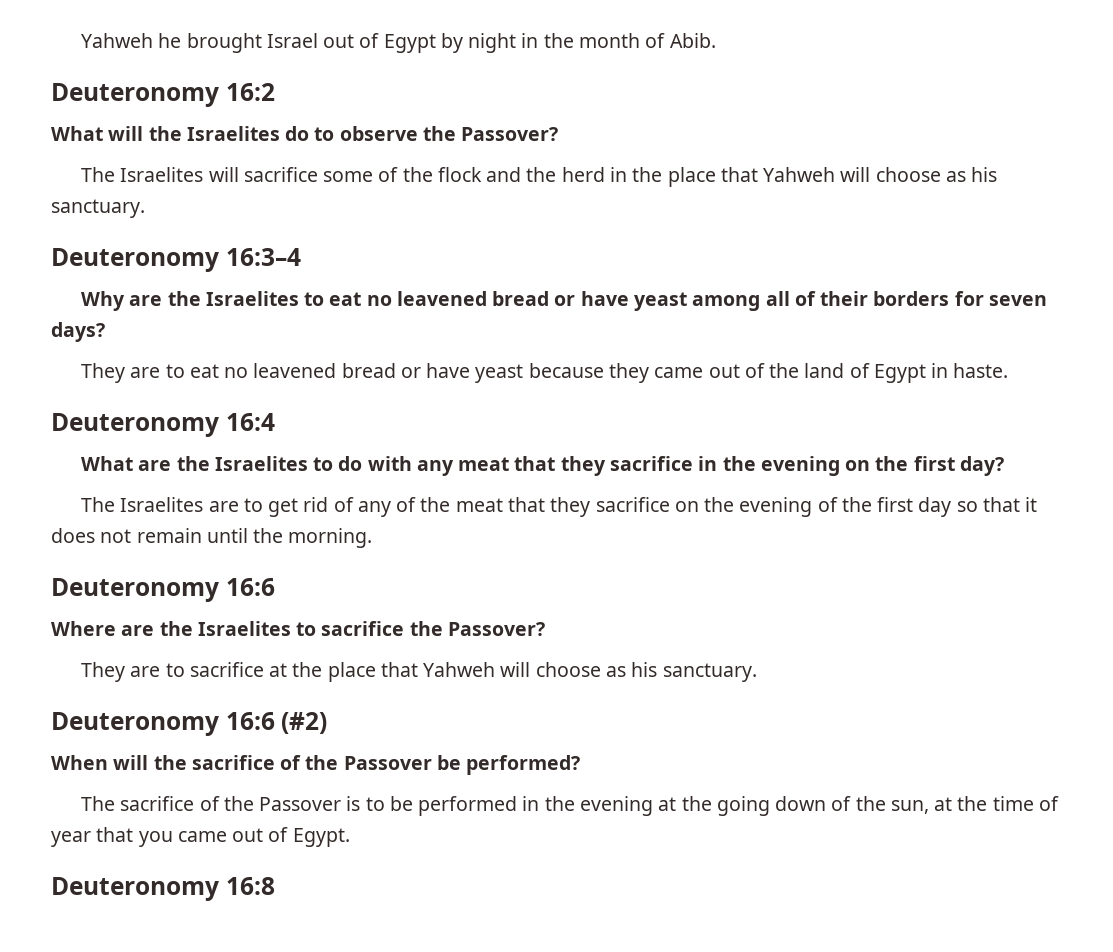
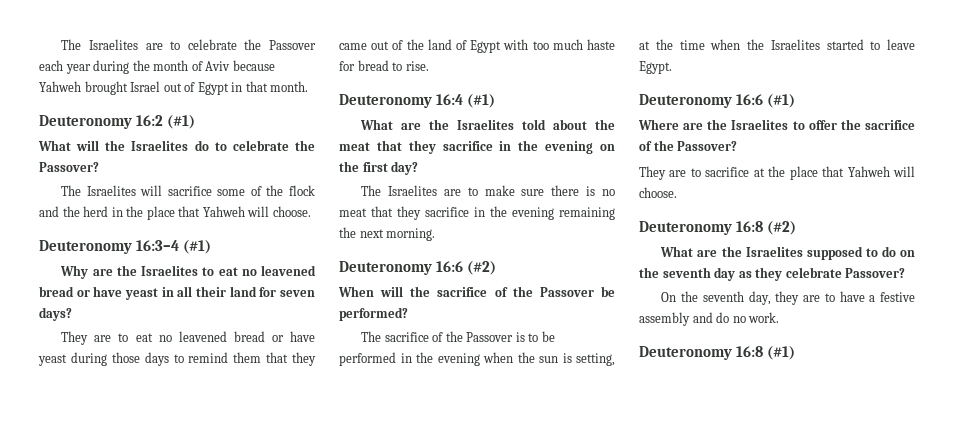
[81,33,182,48] Yahweh he -> [61,39,316,50] [39,60,275,74] [39,81,81,92] The Israelites are to celebrate the Passover each year during the month of Aviv because Yahweh
[440,33,716,53] by night in the month of Abib. -> [231,81,309,92] in that month.
(275, 92) none -> [167,115,196,129] (#1)
[339,126,418,141] observe -> [232,140,289,151] celebrate
[875,167,998,182] [51,199,145,218] choose as his sanctuary. -> [272,206,311,217] choose.
(301, 257) none -> [183,240,212,254] (#1)
[692,291,950,311] among all of their borders -> [161,286,257,297] in all their land
[528,363,604,378] because -> [70,352,289,366] during those days to remind them that
[931,363,1009,378] in haste. -> [503,39,615,50] [339,60,429,71] with too much haste for bread to rise.
[81,456,454,476] // What are the Israelites to do with any -> [467,94,496,108] [360,119,615,130] (#1) // What are the Israelites told about the
[268,497,1038,517] [51,528,373,548] [51,578,275,602] [51,621,545,636] [81,662,757,682] get rid of any of the meat that they sacrifice on the evening of the first day so that it does not remain until the morning. // Deuteronomy 16:6 // Where are the Israelites to sacrifice the Passover? // They are to sacrifice at the place that Yahweh will choose as his sanctuary. -> [484,185,615,196] [339,206,615,220] [339,227,436,241] make sure there is no meat that they sacrifice in the evening remaining the next morning.
[658,796,1059,816] [51,827,350,847] [51,877,275,901] at the going down of the sun, at the time of year that you came out of Egypt. // Deuteronomy 16:8 -> [483,352,615,366] [639,39,915,50] [639,61,672,74] [639,94,796,108] [638,119,915,130] [639,140,738,151] [639,166,915,180] [639,187,677,198] [639,221,797,235] [660,246,915,260] [639,267,906,281] [661,291,915,305] [639,312,780,326] [639,346,796,360] when the sun is setting, at the time when the Israelites started to leave Egypt. // Deuteronomy 16:6 (#1) // Where are the Israelites to offer the sacrifice of the Passover? // They are to sacrifice at the place that Yahweh will choose. // Deuteronomy 16:8 (#2) // What are the Israelites supposed to do on the seventh day as they celebrate Passover? // On the seventh day, they are to have a festive assembly and do no work. // Deuteronomy 16:8 (#1)

